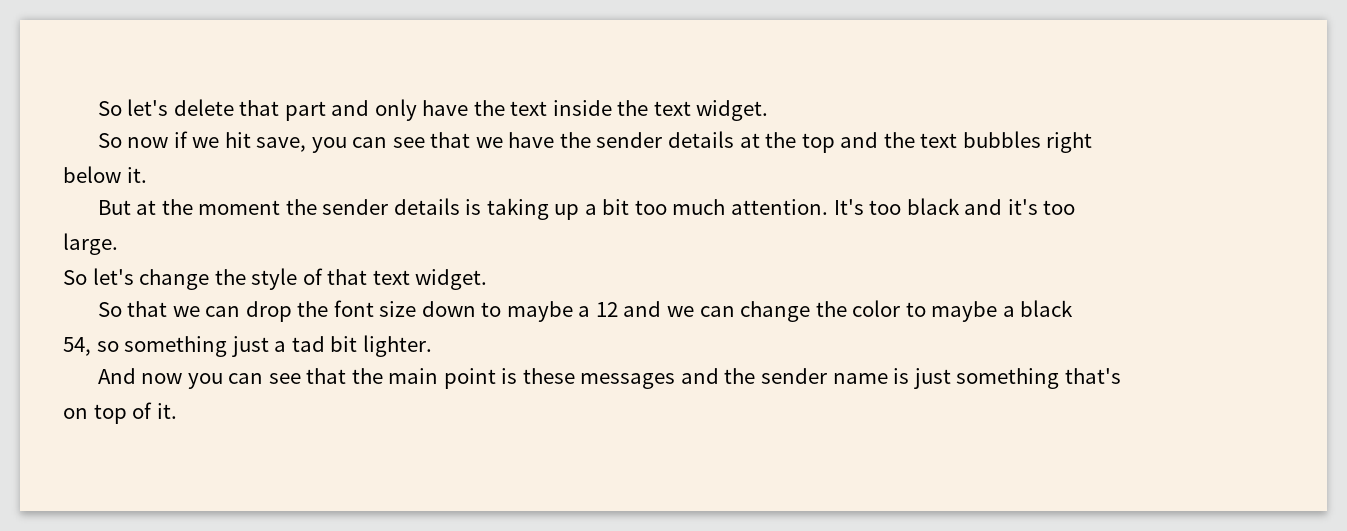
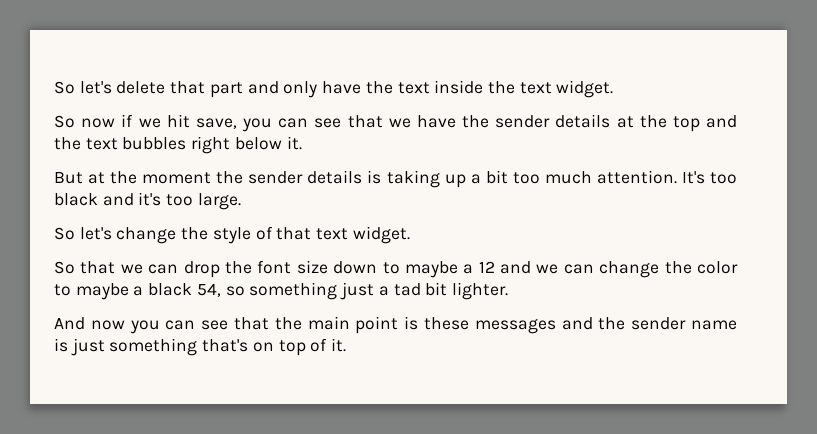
(1093, 142) // -> (231, 145) none
(1076, 207) // -> (194, 200) none
(1074, 308) // -> (193, 289) none
(1121, 376) // -> (249, 345) none

